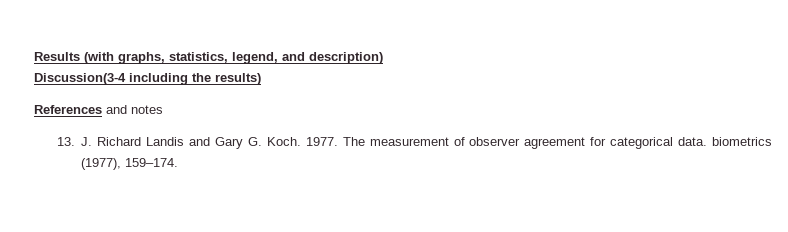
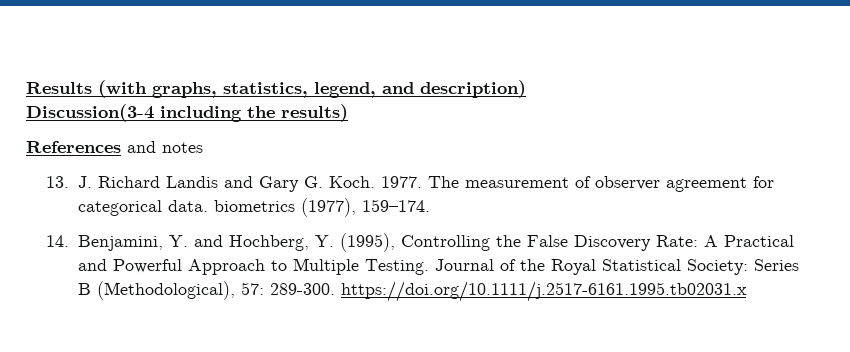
(179, 162) none -> [46,233,795,252] [78,258,800,275] [78,281,748,302] // 14. Benjamini, Y. and Hochberg, Y. (1995), Controlling the False Discovery Rate: A Practical and Powerful Approach to Multiple Testing. Journal of the Royal Statistical Society: Series B (Methodological), 57: 289-300. https://doi.org/10.1111/j.2517-6161.1995.tb02031.x

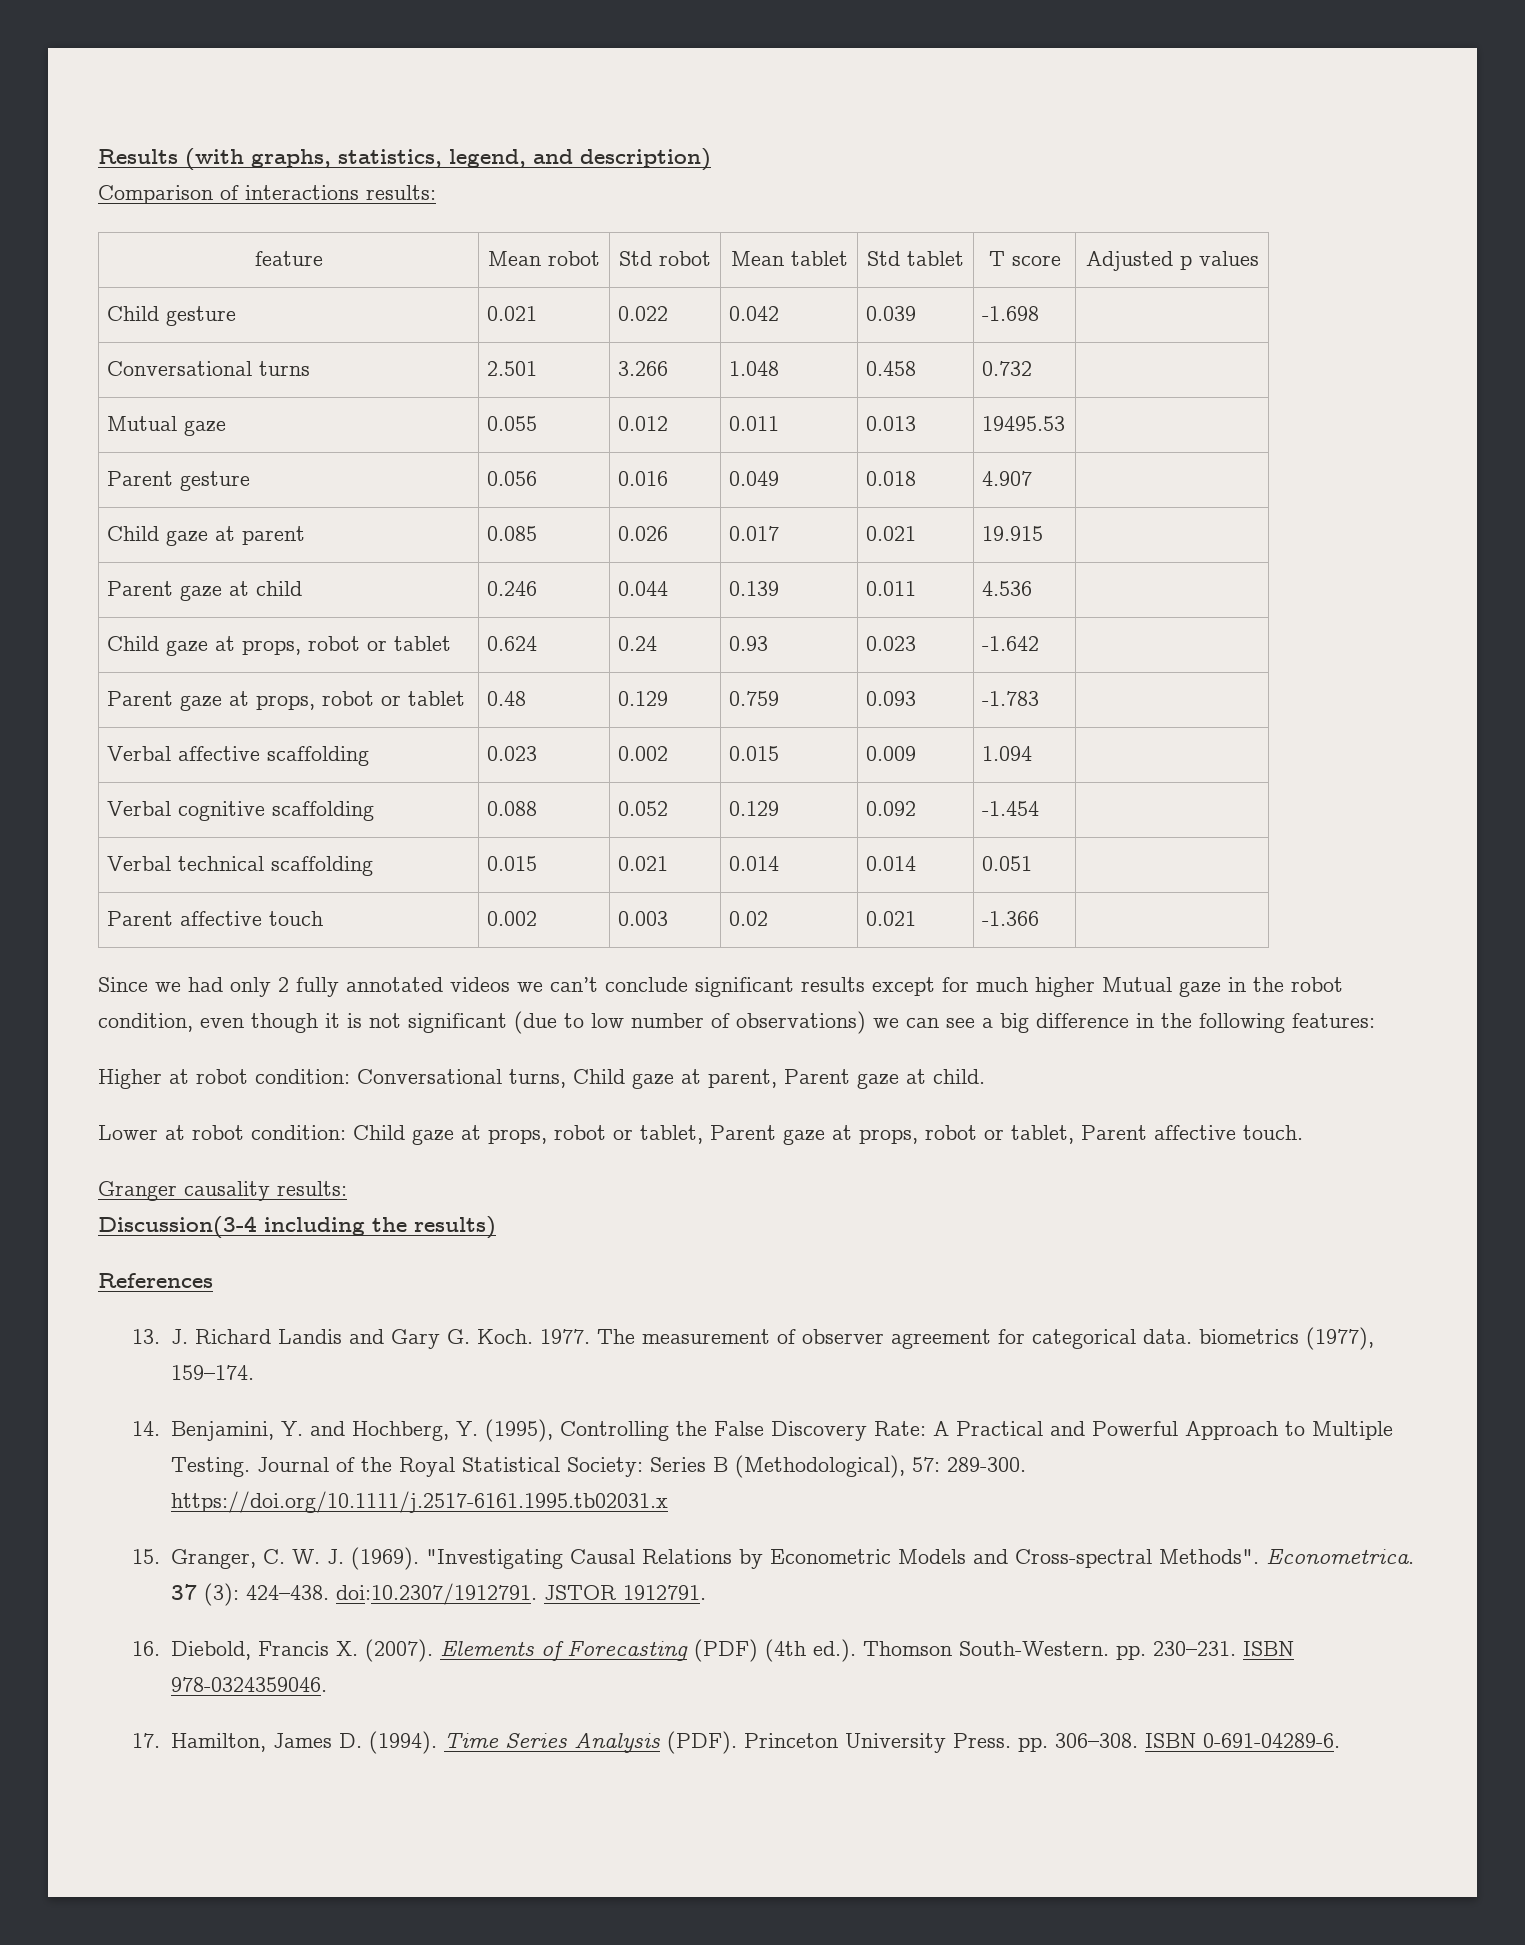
(526, 89) none -> [98,185,436,204] [254,251,323,266] [488,251,600,266] [619,251,711,266] [730,251,848,266] [867,251,964,266] [988,251,1061,266] [1085,251,1259,271] [106,306,236,326] [486,306,537,321] [617,306,668,321] [728,306,779,321] [865,306,916,321] [981,306,1039,321] [106,361,310,376] [486,361,537,376] [617,361,668,376] [728,361,779,376] [865,361,916,376] [981,361,1032,376] [106,416,226,436] [486,416,537,431] [617,416,668,431] [728,416,779,431] [865,416,916,431] [981,416,1065,431] [106,471,250,491] [486,471,537,486] [617,471,668,486] [728,471,779,486] [865,471,916,486] [981,471,1032,486] [106,526,305,546] [486,526,537,541] [617,526,668,541] [728,526,779,541] [865,526,916,541] [981,526,1043,541] [106,581,302,601] [486,581,537,596] [617,581,668,596] [728,581,779,596] [865,581,916,596] [981,581,1032,596] [106,636,451,656] [486,636,537,651] [617,636,657,651] [728,636,768,651] [865,636,916,651] [981,636,1039,651] [106,691,465,711] [486,691,526,706] [617,691,668,706] [728,691,779,706] [865,691,916,706] [981,691,1039,706] [106,746,369,766] [486,746,537,761] [617,746,668,761] [728,746,779,761] [865,746,916,761] [981,746,1032,761] [106,801,374,821] [486,801,537,816] [617,801,668,816] [728,801,779,816] [865,801,916,816] [981,801,1039,816] [106,856,373,876] [486,856,537,871] [617,856,668,871] [728,856,779,871] [865,856,916,871] [981,856,1032,871] [106,911,323,926] [486,911,537,926] [617,911,668,926] [728,911,768,926] [865,911,916,926] [981,911,1039,926] [98,977,1343,997] [98,1011,1375,1034] [98,1069,985,1089] [98,1125,1303,1145] [98,1181,347,1201] // Comparison of interactions results: // feature | Mean robot | Std robot | Mean tablet | Std tablet | T score | Adjusted p values // Child gesture | 0.021 | 0.022 | 0.042 | 0.039 | -1.698 | // Conversational turns | 2.501 | 3.266 | 1.048 | 0.458 | 0.732 | // Mutual gaze | 0.055 | 0.012 | 0.011 | 0.013 | 19495.53 | // Parent gesture | 0.056 | 0.016 | 0.049 | 0.018 | 4.907 | // Child gaze at parent | 0.085 | 0.026 | 0.017 | 0.021 | 19.915 | // Parent gaze at child | 0.246 | 0.044 | 0.139 | 0.011 | 4.536 | // Child gaze at props, robot or tablet | 0.624 | 0.24 | 0.93 | 0.023 | -1.642 | // Parent gaze at props, robot or tablet | 0.48 | 0.129 | 0.759 | 0.093 | -1.783 | // Verbal affective scaffolding | 0.023 | 0.002 | 0.015 | 0.009 | 1.094 | // Verbal cognitive scaffolding | 0.088 | 0.052 | 0.129 | 0.092 | -1.454 | // Verbal technical scaffolding | 0.015 | 0.021 | 0.014 | 0.014 | 0.051 | // Parent affective touch | 0.002 | 0.003 | 0.02 | 0.021 | -1.366 | // Since we had only 2 fully annotated videos we can’t conclude significant results except for much higher Mutual gaze in the robot condition, even though it is not significant (due to low number of observations) we can see a big difference in the following features: // Higher at robot condition: Conversational turns, Child gaze at parent, Parent gaze at child. // Lower at robot condition: Child gaze at props, robot or tablet, Parent gaze at props, robot or tablet, Parent affective touch. // Granger causality results:
[127,141,203,153] and notes -> (213, 1280) none
(748, 291) none -> [132,1547,1414,1570] [170,1583,706,1606] [132,1639,1294,1662] [170,1677,327,1692] [132,1731,1340,1754] // 15. Granger, C. W. J. (1969). "Investigating Causal Relations by Econometric Models and Cross-spectral Methods". Econometrica. 37 (3): 424–438. doi:10.2307/1912791. JSTOR 1912791. // 16. Diebold, Francis X. (2007). Elements of Forecasting (PDF) (4th ed.). Thomson South-Western. pp. 230–231. ISBN 978-0324359046. // 17. Hamilton, James D. (1994). Time Series Analysis (PDF). Princeton University Press. pp. 306–308. ISBN 0-691-04289-6.

